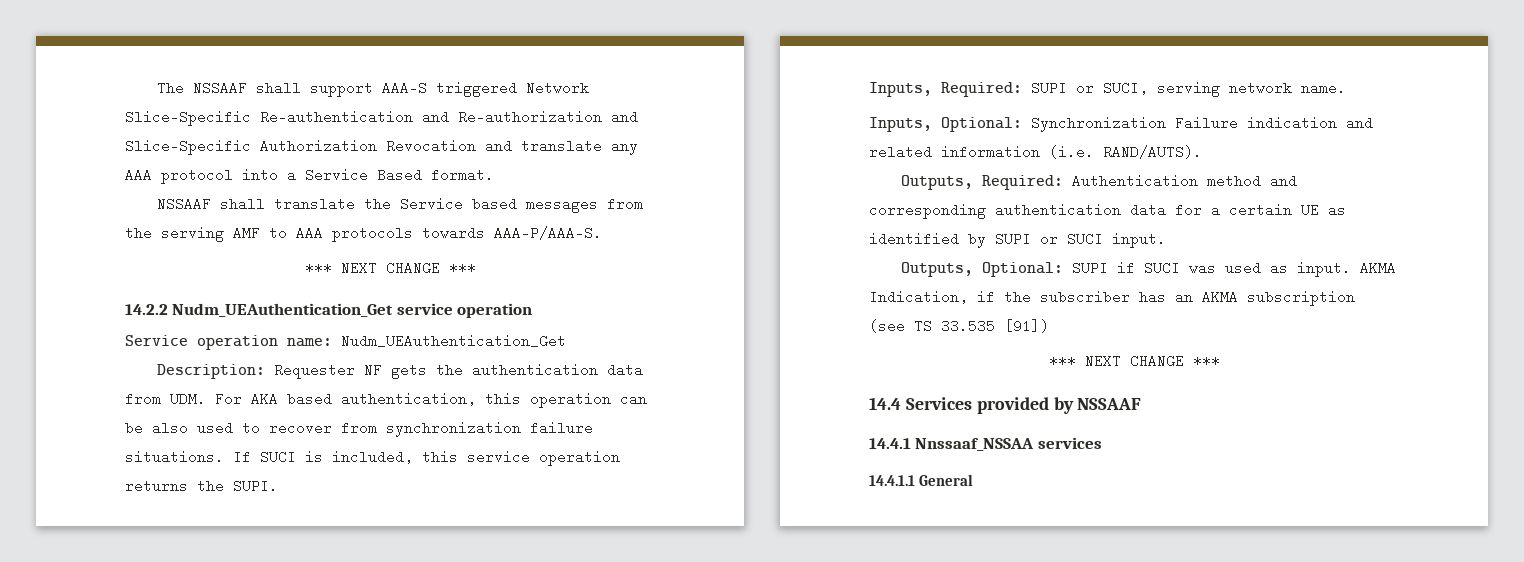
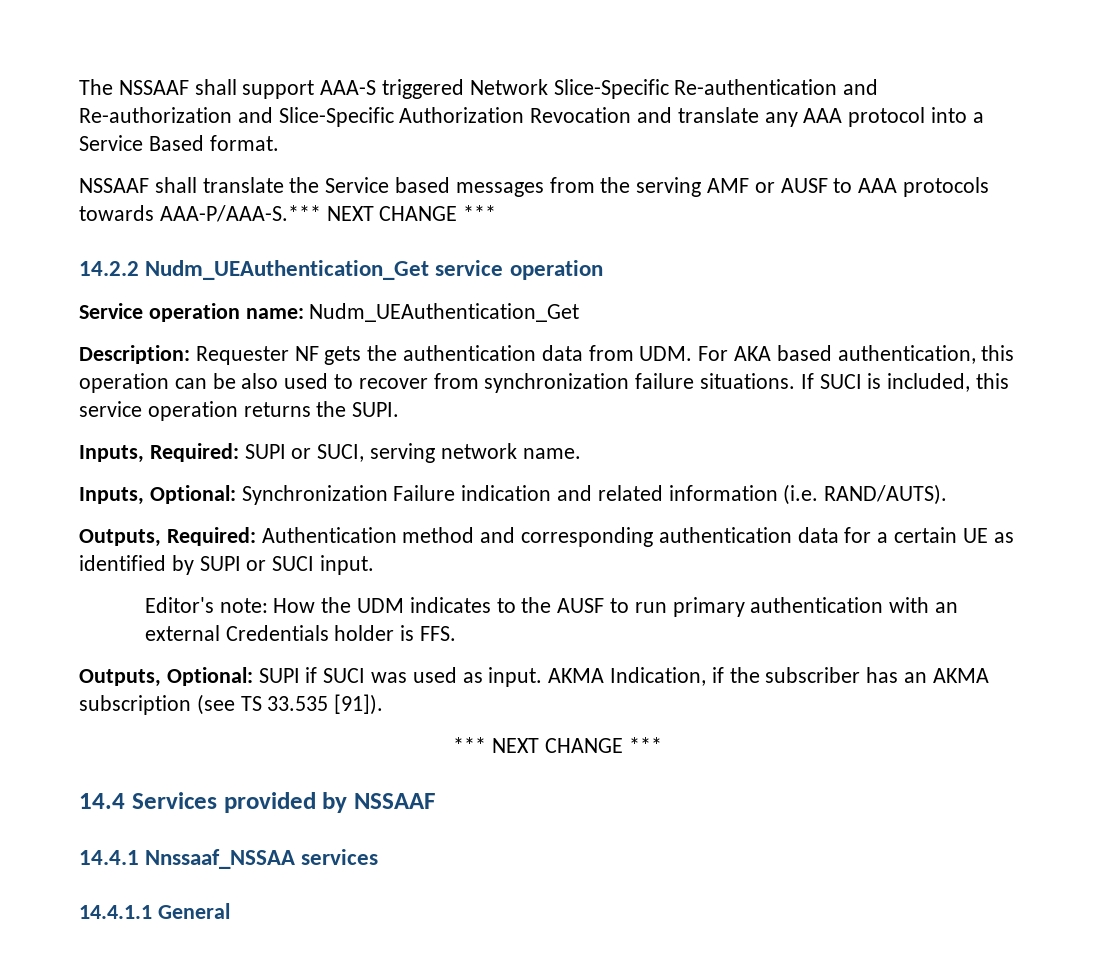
(260, 233) none -> [754,178,828,193] or AUSF
[494,226,602,240] [304,261,332,275] AAA-P/AAA-S. // *** -> [159,205,321,222] AAA-P/AAA-S.***
(1166, 240) none -> [144,597,958,617] [144,625,456,641] // Editor's note: How the UDM indicates to the AUSF to run primary authentication with an external Credentials holder is FFS.
[1004,319,1049,333] [91]) -> [334,694,384,715] [91]).

